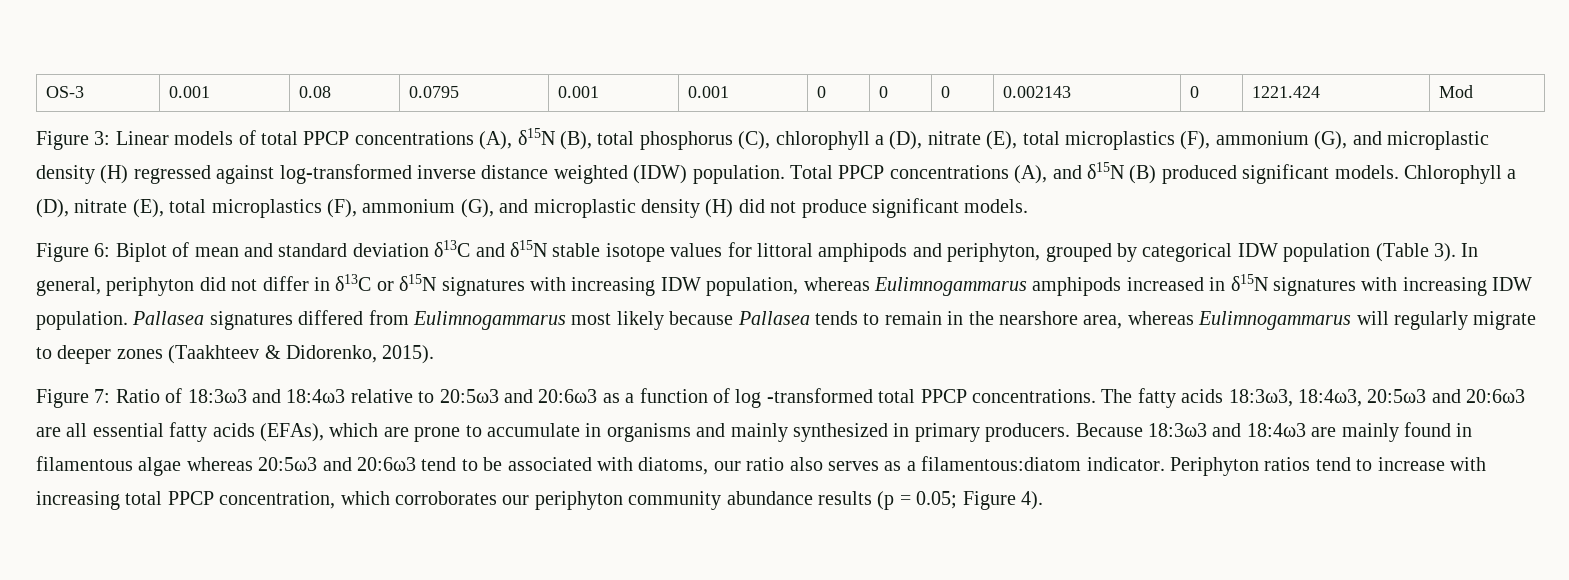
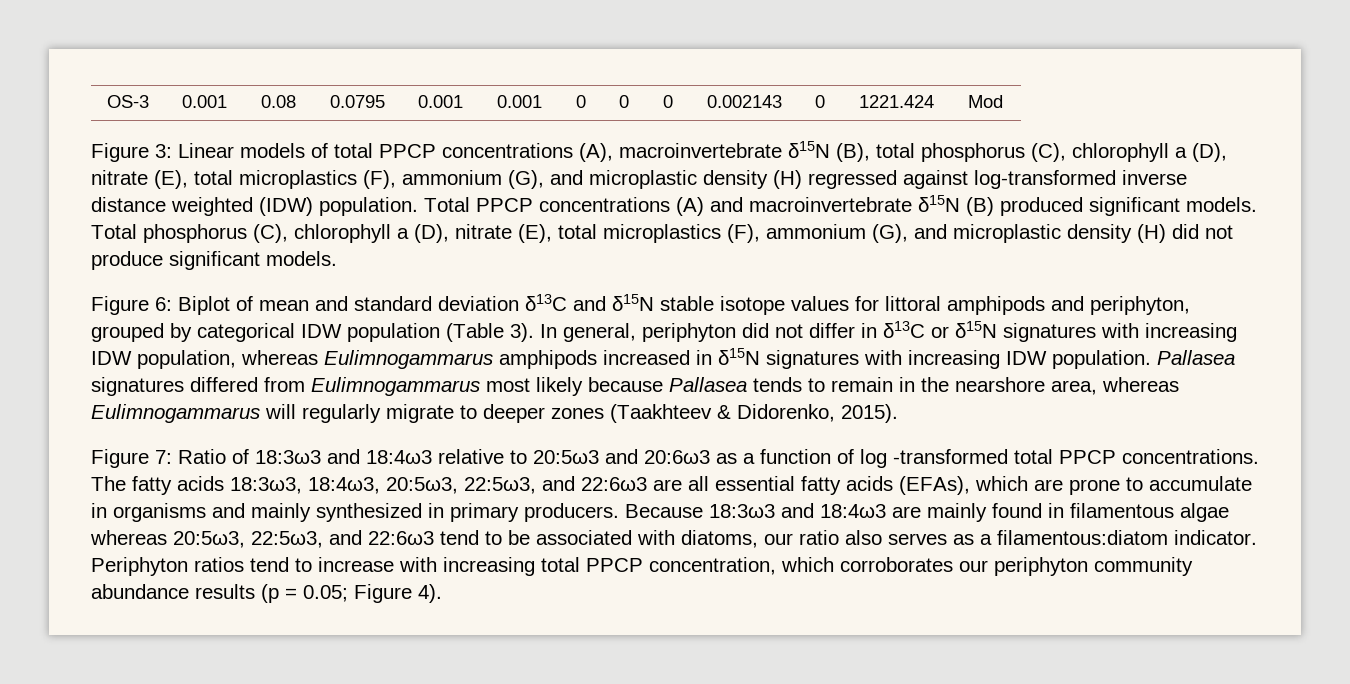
(513, 140) none -> [619,143,782,158] macroinvertebrate
[1014,165,1082,184] (A), and -> [676,197,912,216] (A) and macroinvertebrate
[1404,165,1503,184] Chlorophyll -> [91,224,391,243] Total phosphorus (C), chlorophyll
[1367,389,1526,403] 20:5ω3 and 20:6ω3 -> [386,476,647,494] 20:5ω3, 22:5ω3, and 22:6ω3
[258,457,416,471] 20:5ω3 and 20:6ω3 -> [173,530,434,548] 20:5ω3, 22:5ω3, and 22:6ω3

